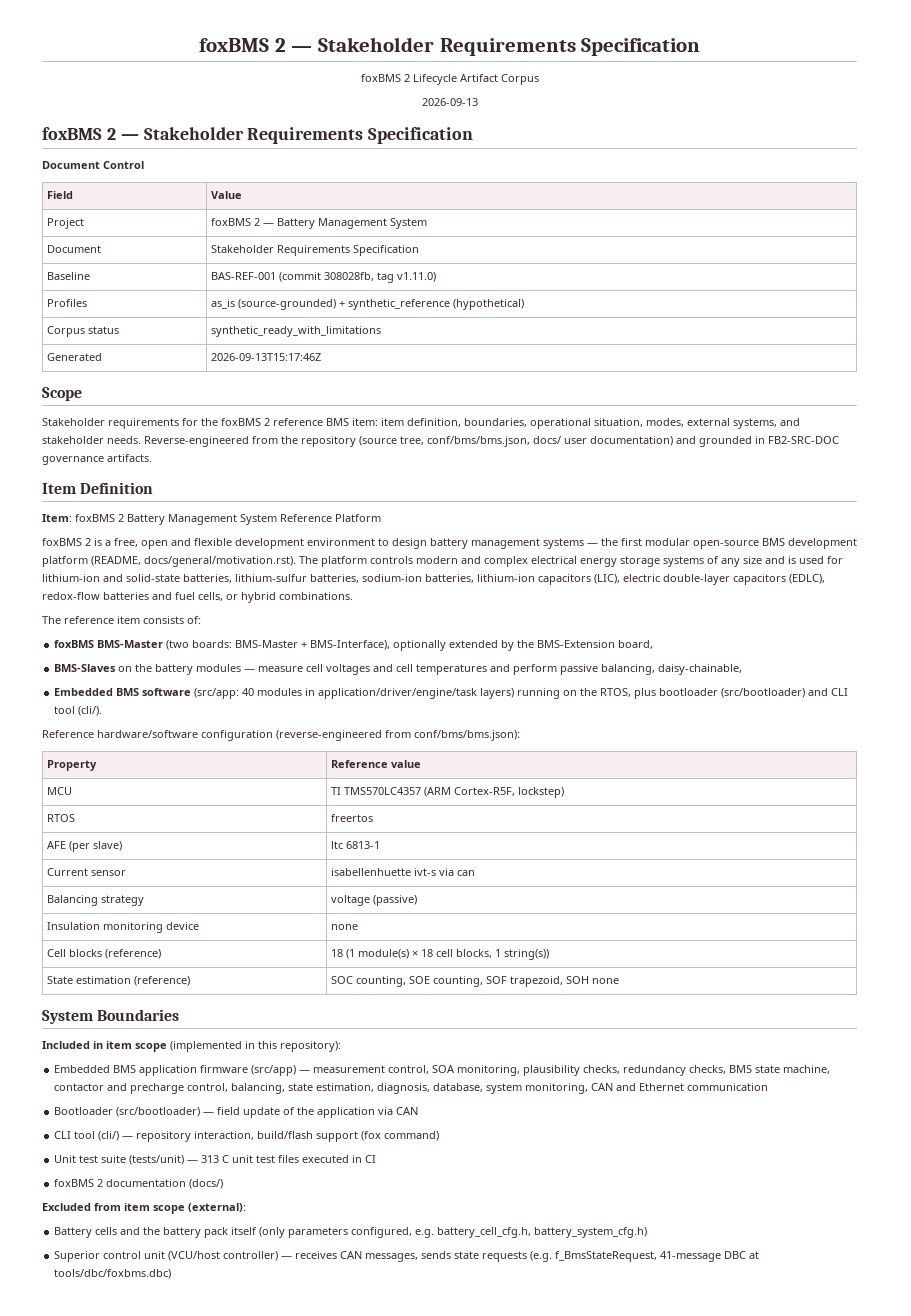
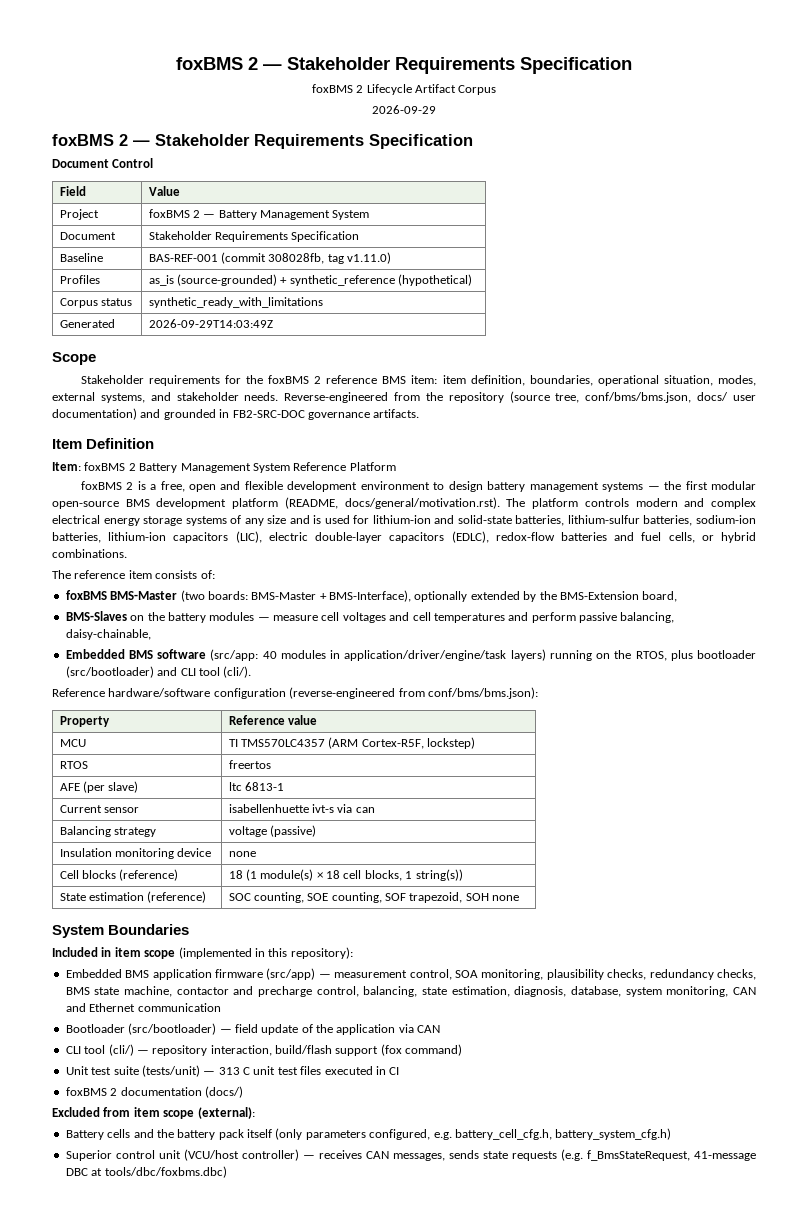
[421,98,478,106] 2026-09-13 -> [372,105,436,114] 2026-09-29
[210,353,321,361] 2026-09-13T15:17:46Z -> [148,319,273,328] 2026-09-29T14:03:49Z

